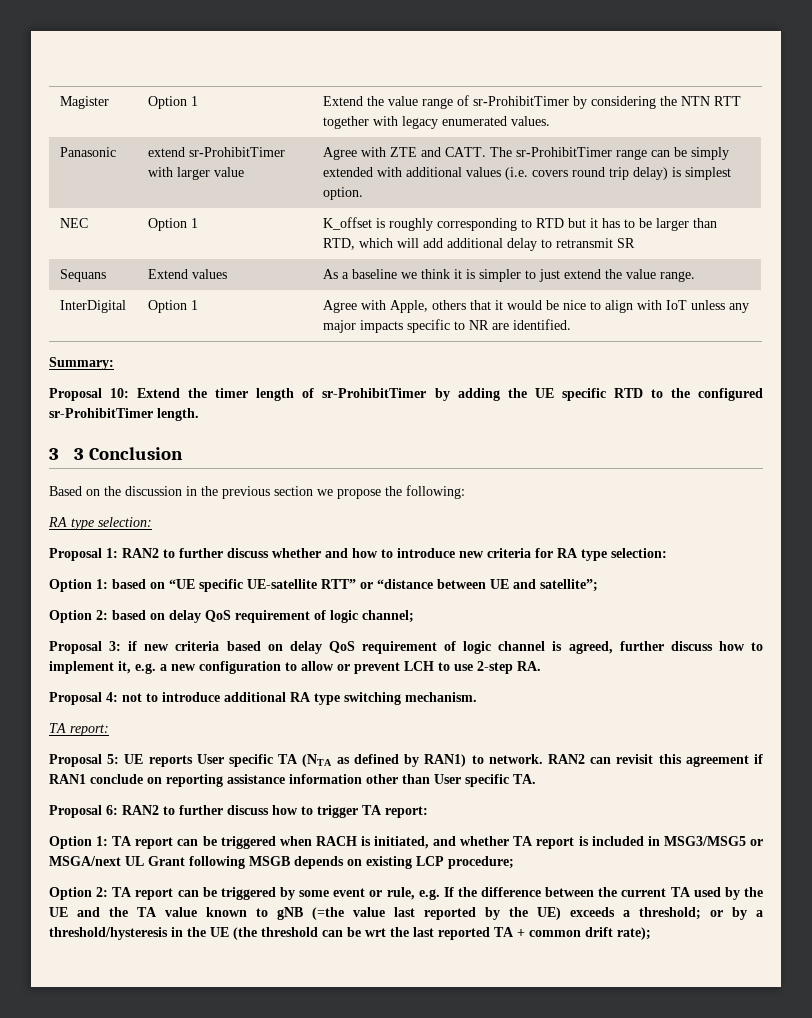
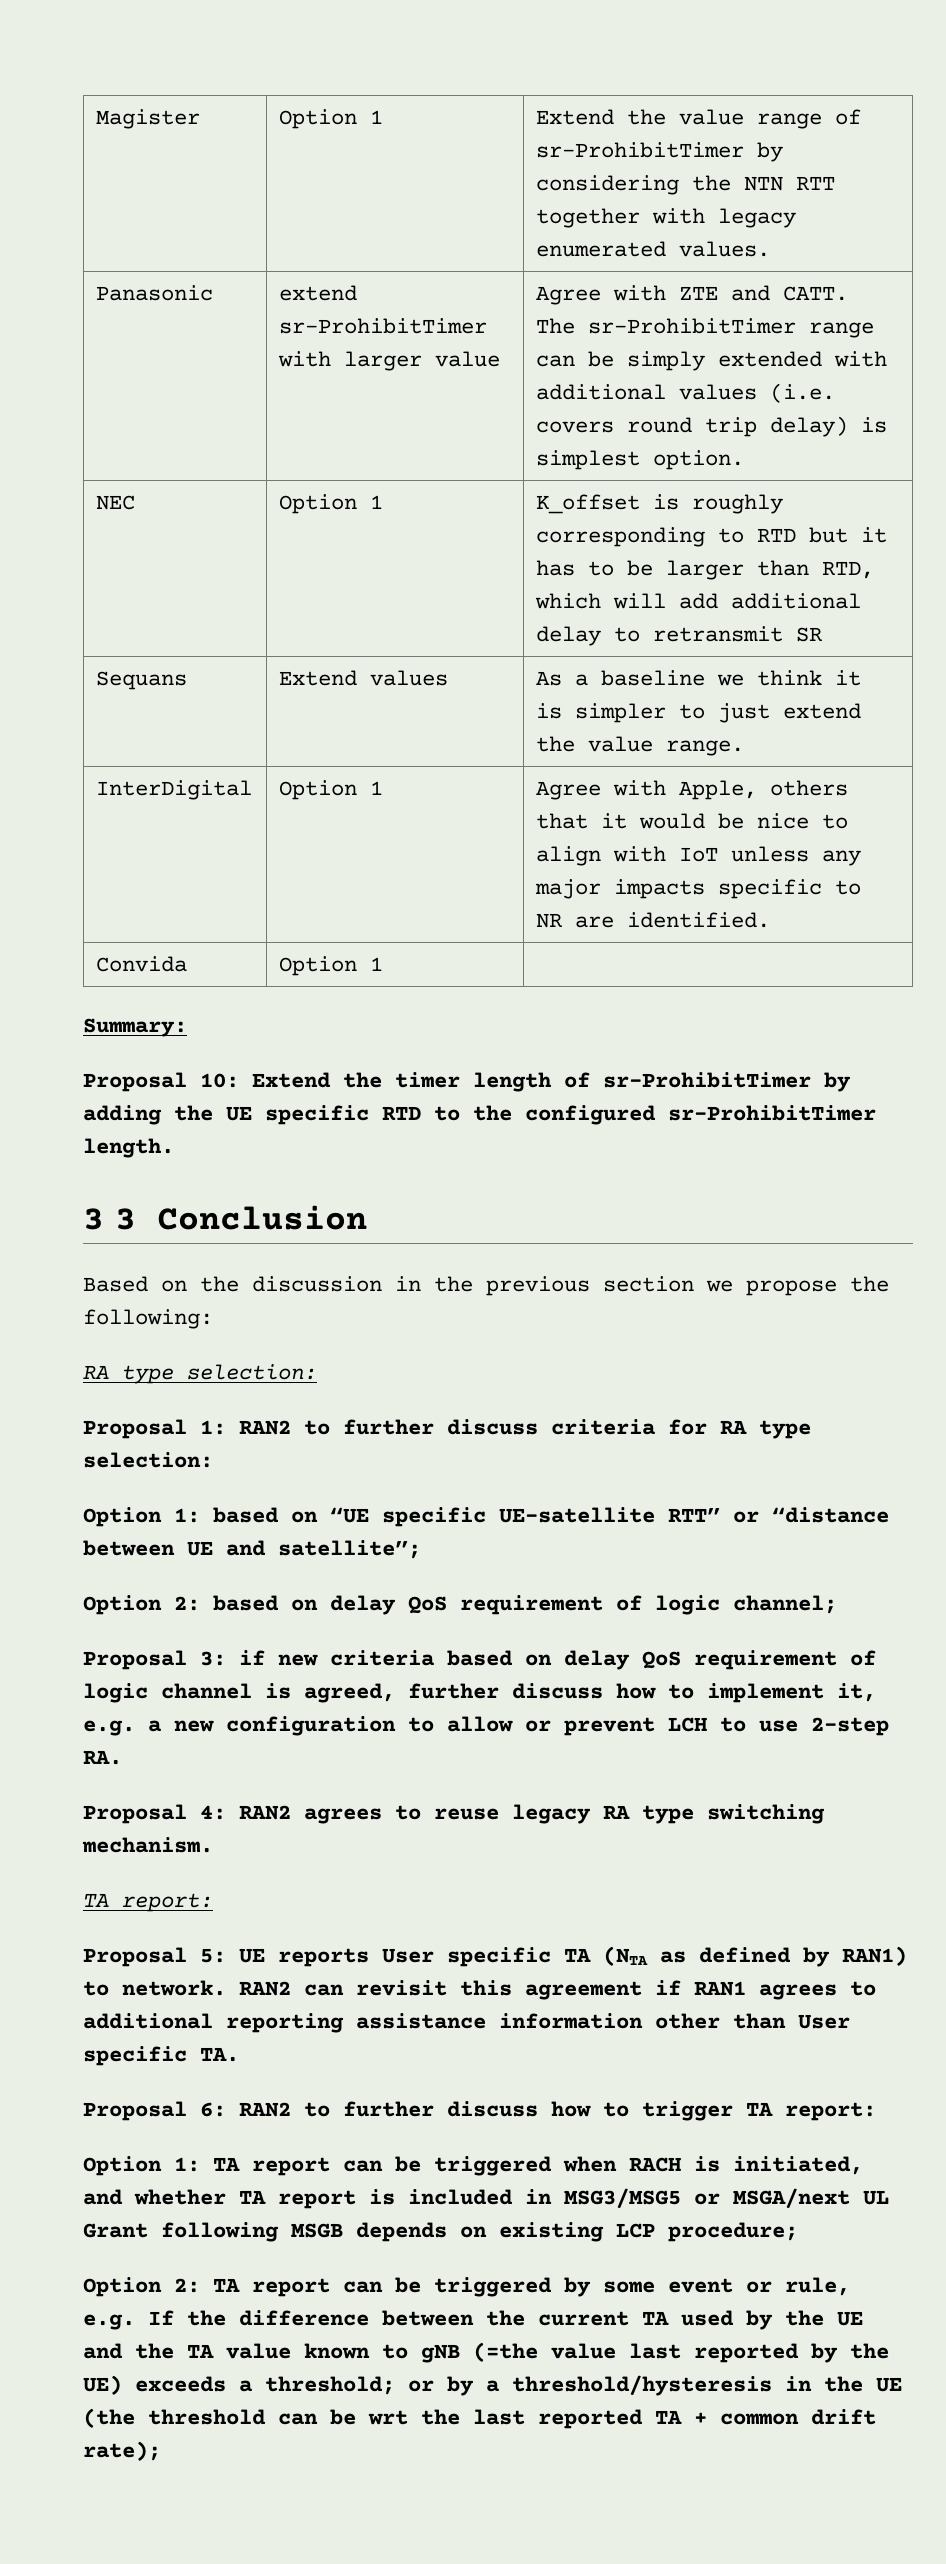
(571, 324) none -> [96,956,188,972] [279,956,384,976] // Convida | Option 1 |
[272,548,484,558] whether and how to introduce new -> (538, 1427) none
[122,692,286,702] not to introduce additional -> [239,1804,591,1824] RAN2 agrees to reuse legacy
[90,774,162,784] conclude on -> [759,1981,876,2000] [83,2013,213,2029] agrees to additional

